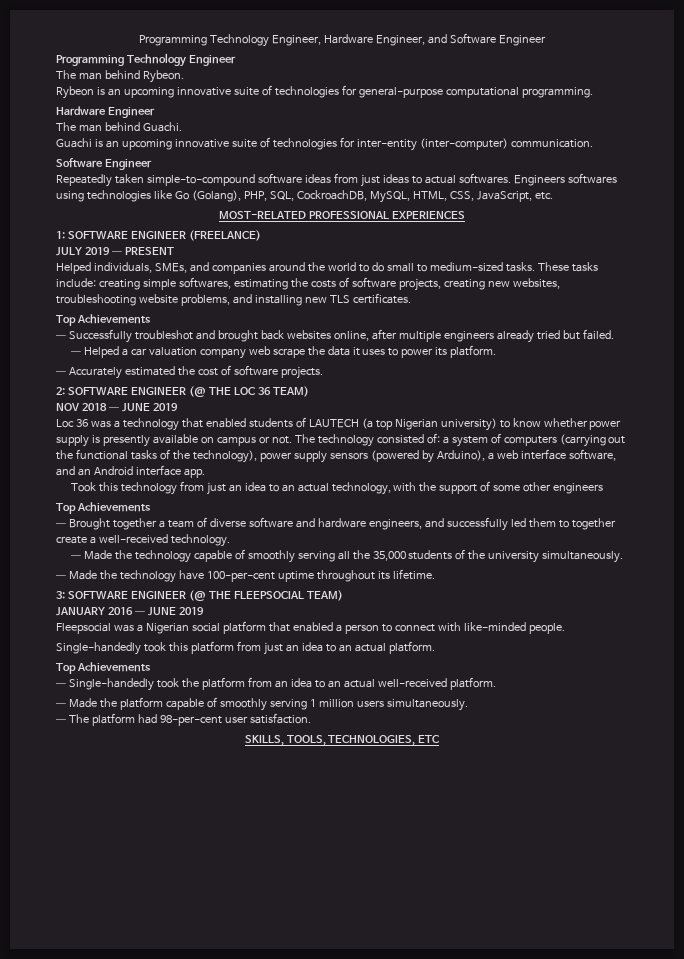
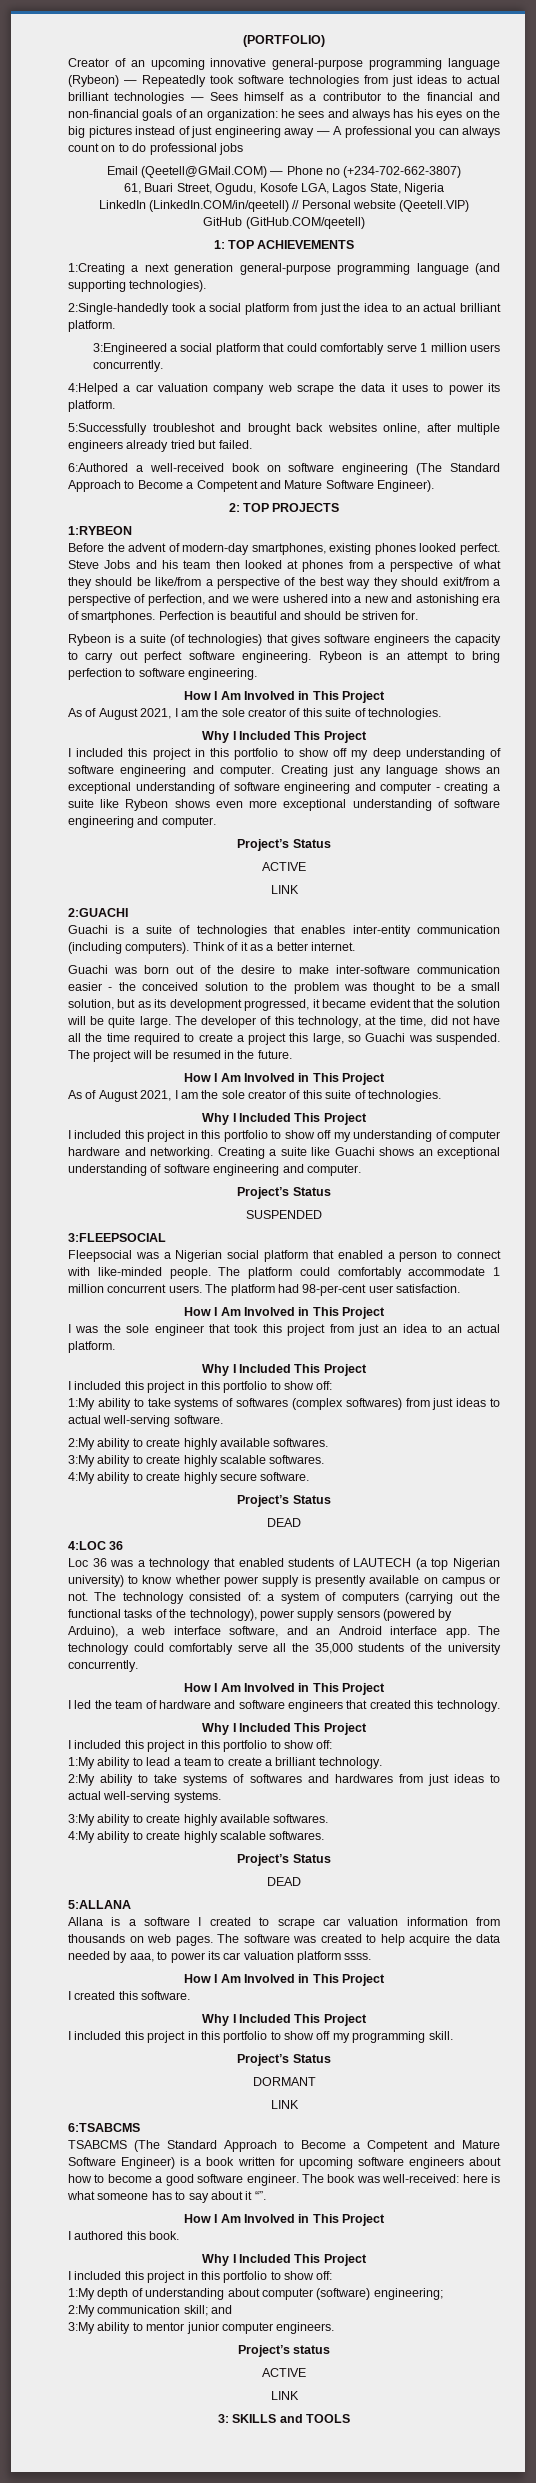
[139,33,546,47] [56,53,236,67] [56,70,184,83] [56,85,593,99] [56,106,155,118] [56,122,182,132] [56,137,593,151] [56,158,152,170] [56,173,617,187] [56,190,553,203] [219,211,465,219] [56,230,261,241] [56,247,174,256] [56,262,598,274] [56,277,560,291] [56,293,411,306] [56,314,151,326] [56,329,614,343] [70,346,119,358] Programming Technology Engineer, Hardware Engineer, and Software Engineer // Programming Technology Engineer // The man behind Rybeon. // Rybeon is an upcoming innovative suite of technologies for general-purpose computational programming. // Hardware Engineer // The man behind Guachi. // Guachi is an upcoming innovative suite of technologies for inter-entity (inter-computer) communication. // Software Engineer // Repeatedly taken simple-to-compound software ideas from just ideas to actual softwares. Engineers softwares using technologies like Go (Golang), PHP, SQL, CockroachDB, MySQL, HTML, CSS, JavaScript, etc. // MOST-RELATED PROFESSIONAL EXPERIENCES // 1: SOFTWARE ENGINEER (FREELANCE) // JULY 2019 — PRESENT // Helped individuals, SMEs, and companies around the world to do small to medium-sized tasks. These tasks include: creating simple softwares, estimating the costs of software projects, creating new websites, troubleshooting website problems, and installing new TLS certificates. // Top Achievements // — Successfully troubleshot and brought back websites online, after multiple engineers already tried but failed. // — Helped -> [243,35,325,47] [68,58,500,70] [68,75,500,87] [68,92,501,104] [68,109,500,121] [68,126,500,138] [68,143,243,155] [106,166,462,178] [124,183,444,195] [98,200,470,212] [203,217,365,229] [213,240,355,249] [68,263,500,275] [68,280,207,292] [68,303,501,315] [68,320,115,332] [92,343,500,355] [92,360,163,372] [68,383,118,395] (PORTFOLIO) // Creator of an upcoming innovative general-purpose programming language (Rybeon) — Repeatedly took software technologies from just ideas to actual brilliant technologies — Sees himself as a contributor to the financial and non-financial goals of an organization: he sees and always has his eyes on the big pictures instead of just engineering away — A professional you can always count on to do professional jobs // Email (Qeetell@GMail.COM) — Phone no (+234-702-662-3807) // 61, Buari Street, Ogudu, Kosofe LGA, Lagos State, Nigeria // LinkedIn (LinkedIn.COM/in/qeetell) // Personal website (Qeetell.VIP) // GitHub (GitHub.COM/qeetell) // 1: TOP ACHIEVEMENTS // 1:Creating a next generation general-purpose programming language (and supporting technologies). // 2:Single-handedly took a social platform from just the idea to an actual brilliant platform. // 3:Engineered a social platform that could comfortably serve 1 million users concurrently. // 4:Helped
[56,365,323,379] [56,386,309,397] [56,403,178,412] — Accurately estimated the cost of software projects. // 2: SOFTWARE ENGINEER (@ THE LOC 36 TEAM) // NOV 2018 — JUNE 2019 -> [68,423,500,435] [68,440,252,452] [68,463,500,475] [68,480,434,492] [228,503,340,512] [68,526,132,535] [68,543,500,555] [68,560,502,572] [68,577,500,589] [68,594,501,606] [68,611,419,623] [68,634,501,646] [68,651,500,663] [68,668,258,680] [183,691,386,703] [68,708,441,720] [202,731,367,743] [68,748,501,760] [68,765,501,777] [68,782,500,794] [68,799,501,811] [68,816,216,828] [237,839,331,851] [262,862,306,871] [270,885,299,894] [68,908,128,917] [68,925,500,937] [68,942,355,954] [68,965,500,974] [68,982,500,994] [68,999,500,1011] [67,1016,501,1028] [68,1033,501,1045] [68,1050,292,1062] [183,1073,386,1085] [68,1090,441,1102] [202,1113,367,1125] [68,1130,500,1142] [68,1147,500,1159] [68,1164,361,1176] [237,1187,331,1199] [246,1210,322,1219] [68,1233,166,1242] [68,1250,501,1262] [67,1267,500,1279] [68,1284,460,1296] [183,1307,386,1319] [68,1324,500,1336] [68,1341,115,1353] [202,1364,367,1376] [68,1381,333,1393] [68,1398,500,1410] [68,1415,223,1427] [68,1438,329,1450] [68,1455,325,1467] [68,1472,310,1484] [237,1495,331,1507] [267,1518,301,1527] [68,1541,124,1550] 5:Successfully troubleshot and brought back websites online, after multiple engineers already tried but failed. // 6:Authored a well-received book on software engineering (The Standard Approach to Become a Competent and Mature Software Engineer). // 2: TOP PROJECTS // 1:RYBEON // Before the advent of modern-day smartphones, existing phones looked perfect. Steve Jobs and his team then looked at phones from a perspective of what they should be like/from a perspective of the best way they should exit/from a perspective of perfection, and we were ushered into a new and astonishing era of smartphones. Perfection is beautiful and should be striven for. // Rybeon is a suite (of technologies) that gives software engineers the capacity to carry out perfect software engineering. Rybeon is an attempt to bring perfection to software engineering. // How I Am Involved in This Project // As of August 2021, I am the sole creator of this suite of technologies. // Why I Included This Project // I included this project in this portfolio to show off my deep understanding of software engineering and computer. Creating just any language shows an exceptional understanding of software engineering and computer - creating a suite like Rybeon shows even more exceptional understanding of software engineering and computer. // Project’s Status // ACTIVE // LINK // 2:GUACHI // Guachi is a suite of technologies that enables inter-entity communication (including computers). Think of it as a better internet. // Guachi was born out of the desire to make inter-software communication easier - the conceived solution to the problem was thought to be a small solution, but as its development progressed, it became evident that the solution will be quite large. The developer of this technology, at the time, did not have all the time required to create a project this large, so Guachi was suspended. The project will be resumed in the future. // How I Am Involved in This Project // As of August 2021, I am the sole creator of this suite of technologies. // Why I Included This Project // I included this project in this portfolio to show off my understanding of computer hardware and networking. Creating a suite like Guachi shows an exceptional understanding of software engineering and computer. // Project’s Status // SUSPENDED // 3:FLEEPSOCIAL // Fleepsocial was a Nigerian social platform that enabled a person to connect with like-minded people. The platform could comfortably accommodate 1 million concurrent users. The platform had 98-per-cent user satisfaction. // How I Am Involved in This Project // I was the sole engineer that took this project from just an idea to an actual platform. // Why I Included This Project // I included this project in this portfolio to show off: // 1:My ability to take systems of softwares (complex softwares) from just ideas to actual well-serving software. // 2:My ability to create highly available softwares. // 3:My ability to create highly scalable softwares. // 4:My ability to create highly secure software. // Project’s Status // DEAD // 4:LOC 36
[70,481,604,495] [56,502,151,514] [56,517,616,531] [56,534,230,547] [70,549,335,563] // Took this technology from just an idea to an actual technology, with the support of some other engineers // Top Achievements // — Brought together a team of diverse software and hardware engineers, and successfully led them to together create a well-received technology. // — Made the technology capable of smoothly serving -> [478,1626,500,1635] [68,1643,268,1655] The technology could comfortably serve
[542,551,624,563] [56,569,435,583] [56,590,343,601] [56,607,204,616] [56,621,565,634] [56,641,435,655] [56,662,151,674] [56,677,496,691] [56,697,468,711] [56,713,311,726] [244,735,440,746] simultaneously. // — Made the technology have 100-per-cent uptime throughout its lifetime. // 3: SOFTWARE ENGINEER (@ THE FLEEPSOCIAL TEAM) // JANUARY 2016 — JUNE 2019 // Fleepsocial was a Nigerian social platform that enabled a person to connect with like-minded people. // Single-handedly took this platform from just an idea to an actual platform. // Top Achievements // — Single-handedly took the platform from an idea to an actual well-received platform. // — Made the platform capable of smoothly serving 1 million users simultaneously. // — The platform had 98-per-cent user satisfaction. // SKILLS, TOOLS, TECHNOLOGIES, ETC -> [68,1660,138,1672] [183,1683,386,1695] [68,1700,500,1712] [202,1723,367,1735] [68,1740,333,1752] [68,1757,382,1769] [68,1774,500,1786] [68,1791,221,1803] [68,1814,329,1826] [68,1831,325,1843] [237,1854,331,1866] [267,1877,301,1886] [68,1900,131,1909] [68,1917,501,1929] [68,1934,500,1946] [68,1951,372,1963] [183,1974,386,1986] [68,1991,191,2000] [202,2014,367,2026] [68,2031,453,2043] [237,2054,331,2066] [252,2077,316,2086] [270,2100,299,2109] [68,2123,140,2132] [68,2140,500,2152] [68,2157,501,2169] [68,2174,501,2186] [67,2191,266,2203] [183,2214,386,2226] [68,2231,180,2240] [202,2254,367,2266] [68,2271,333,2283] [68,2288,443,2300] [68,2305,233,2317] [68,2322,335,2334] [237,2345,331,2357] [262,2368,306,2377] [270,2391,299,2400] [217,2414,351,2423] concurrently. // How I Am Involved in This Project // I led the team of hardware and software engineers that created this technology. // Why I Included This Project // I included this project in this portfolio to show off: // 1:My ability to lead a team to create a brilliant technology. // 2:My ability to take systems of softwares and hardwares from just ideas to actual well-serving systems. // 3:My ability to create highly available softwares. // 4:My ability to create highly scalable softwares. // Project’s Status // DEAD // 5:ALLANA // Allana is a software I created to scrape car valuation information from thousands on web pages. The software was created to help acquire the data needed by aaa, to power its car valuation platform ssss. // How I Am Involved in This Project // I created this software. // Why I Included This Project // I included this project in this portfolio to show off my programming skill. // Project’s Status // DORMANT // LINK // 6:TSABCMS // TSABCMS (The Standard Approach to Become a Competent and Mature Software Engineer) is a book written for upcoming software engineers about how to become a good software engineer. The book was well-received: here is what someone has to say about it “”. // How I Am Involved in This Project // I authored this book. // Why I Included This Project // I included this project in this portfolio to show off: // 1:My depth of understanding about computer (software) engineering; // 2:My communication skill; and // 3:My ability to mentor junior computer engineers. // Project’s status // ACTIVE // LINK // 3: SKILLS and TOOLS

